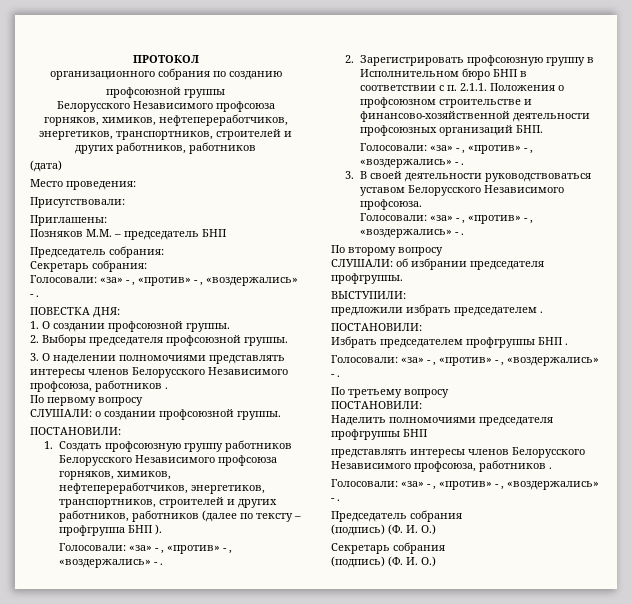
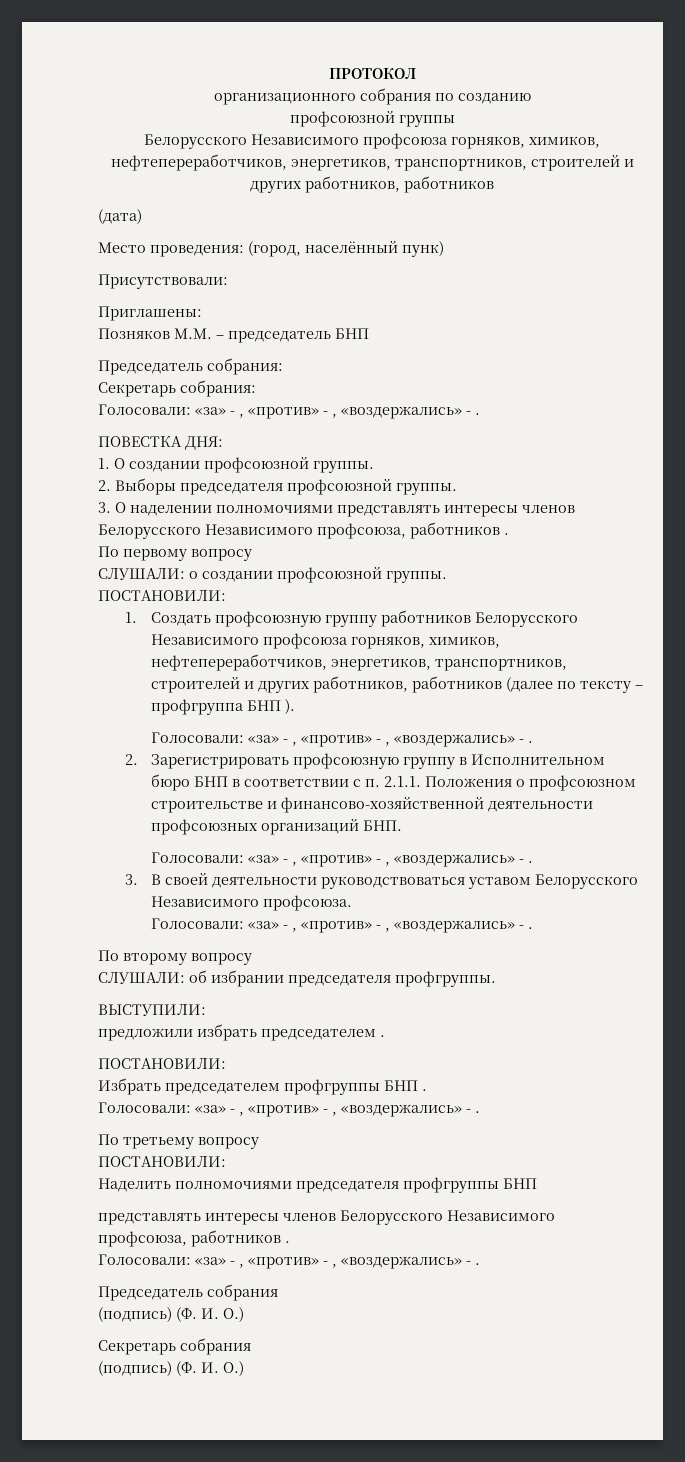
(136, 185) none -> [248,241,444,257] (город, населённый пунк)

